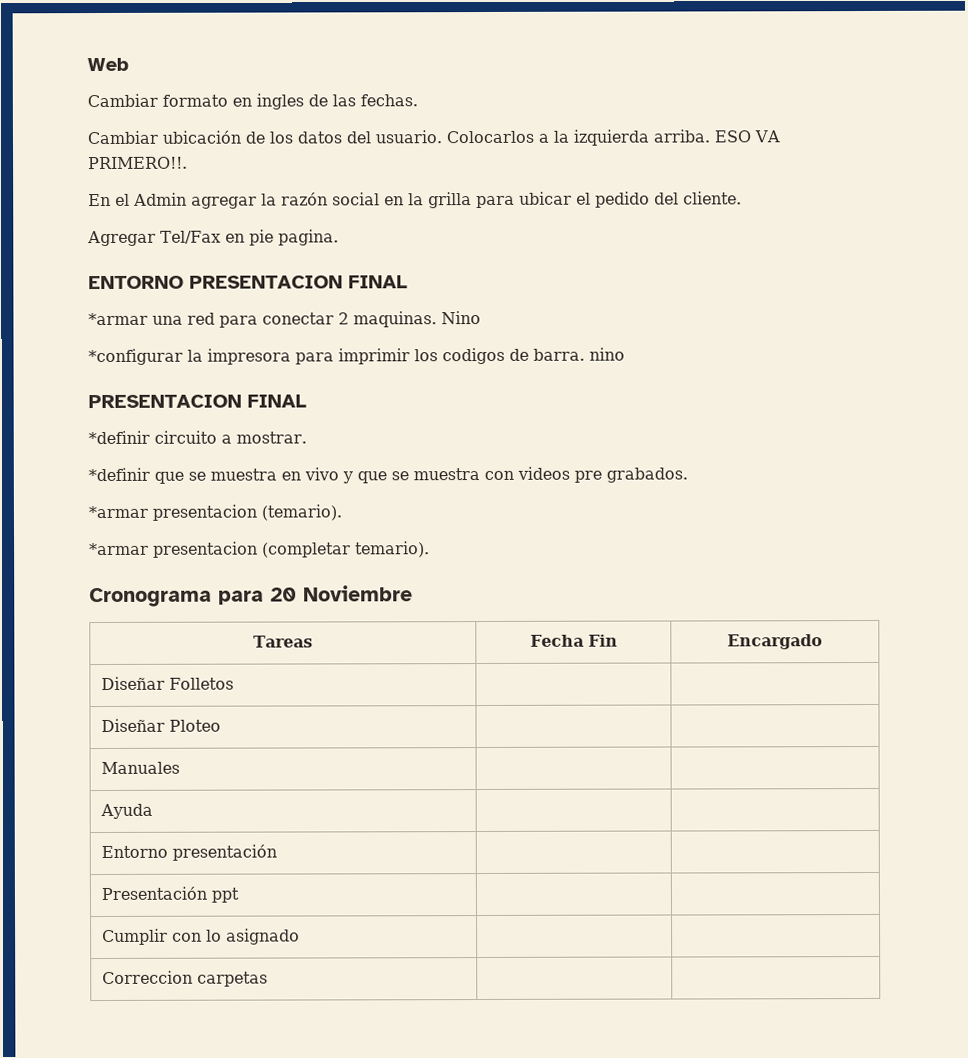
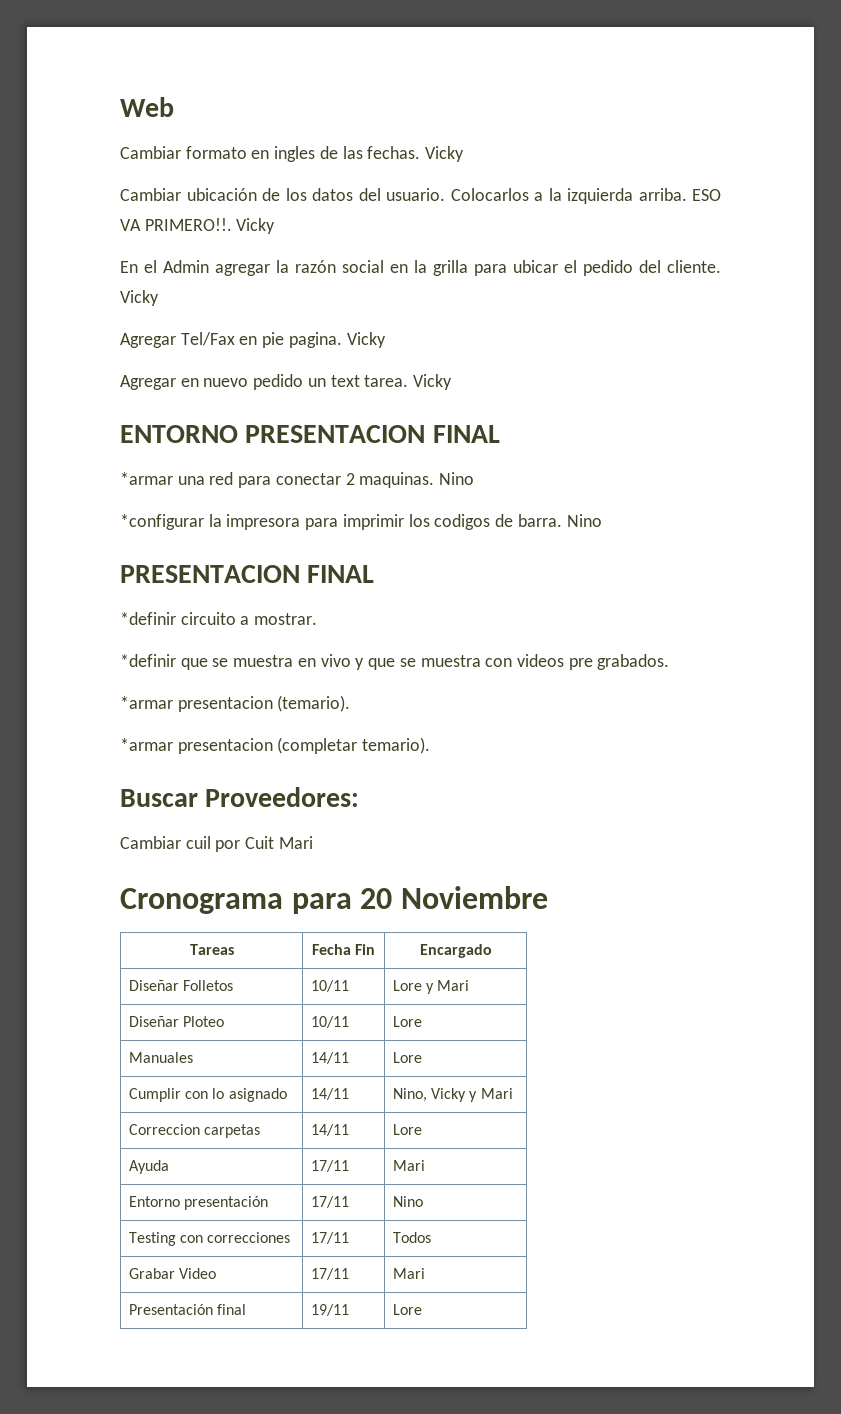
(418, 100) none -> [425,146,465,162] Vicky
(188, 163) none -> [236,218,276,234] Vicky
(742, 198) none -> [120,290,159,306] Vicky
(339, 237) none -> [346,332,386,348] [120,374,453,390] Vicky // Agregar en nuevo pedido un text tarea. Vicky
[589,347,625,361] nino -> [566,514,602,527] Nino
(430, 549) none -> [120,787,360,807] [120,836,313,852] // Buscar Proveedores: // Cambiar cuil por Cuit Mari
(235, 683) | -> [310,980,349,992] [392,980,470,994] 10/11 | Lore y Mari
(222, 725) | -> [310,1016,349,1028] [392,1016,422,1027] 10/11 | Lore
[100,803,154,820] [101,844,278,861] [101,886,240,903] | // Ayuda | | // Entorno presentación | | // Presentación ppt | | -> [310,1052,349,1064] [392,1052,422,1063] 14/11 | Lore
[102,970,269,987] | // Correccion carpetas | | -> [310,1088,349,1100] [392,1088,513,1102] [128,1124,260,1138] [310,1124,349,1136] [392,1124,422,1135] [128,1160,169,1174] [310,1160,349,1172] [392,1160,425,1171] [128,1196,268,1210] [310,1196,349,1208] [392,1196,423,1207] [128,1232,291,1246] [310,1232,349,1244] [392,1232,431,1243] [128,1268,216,1279] [310,1268,349,1280] [392,1268,425,1279] [128,1304,246,1315] [310,1304,349,1316] [392,1304,422,1315] 14/11 | Nino, Vicky y Mari // Correccion carpetas | 14/11 | Lore // Ayuda | 17/11 | Mari // Entorno presentación | 17/11 | Nino // Testing con correcciones | 17/11 | Todos // Grabar Video | 17/11 | Mari // Presentación final | 19/11 | Lore

